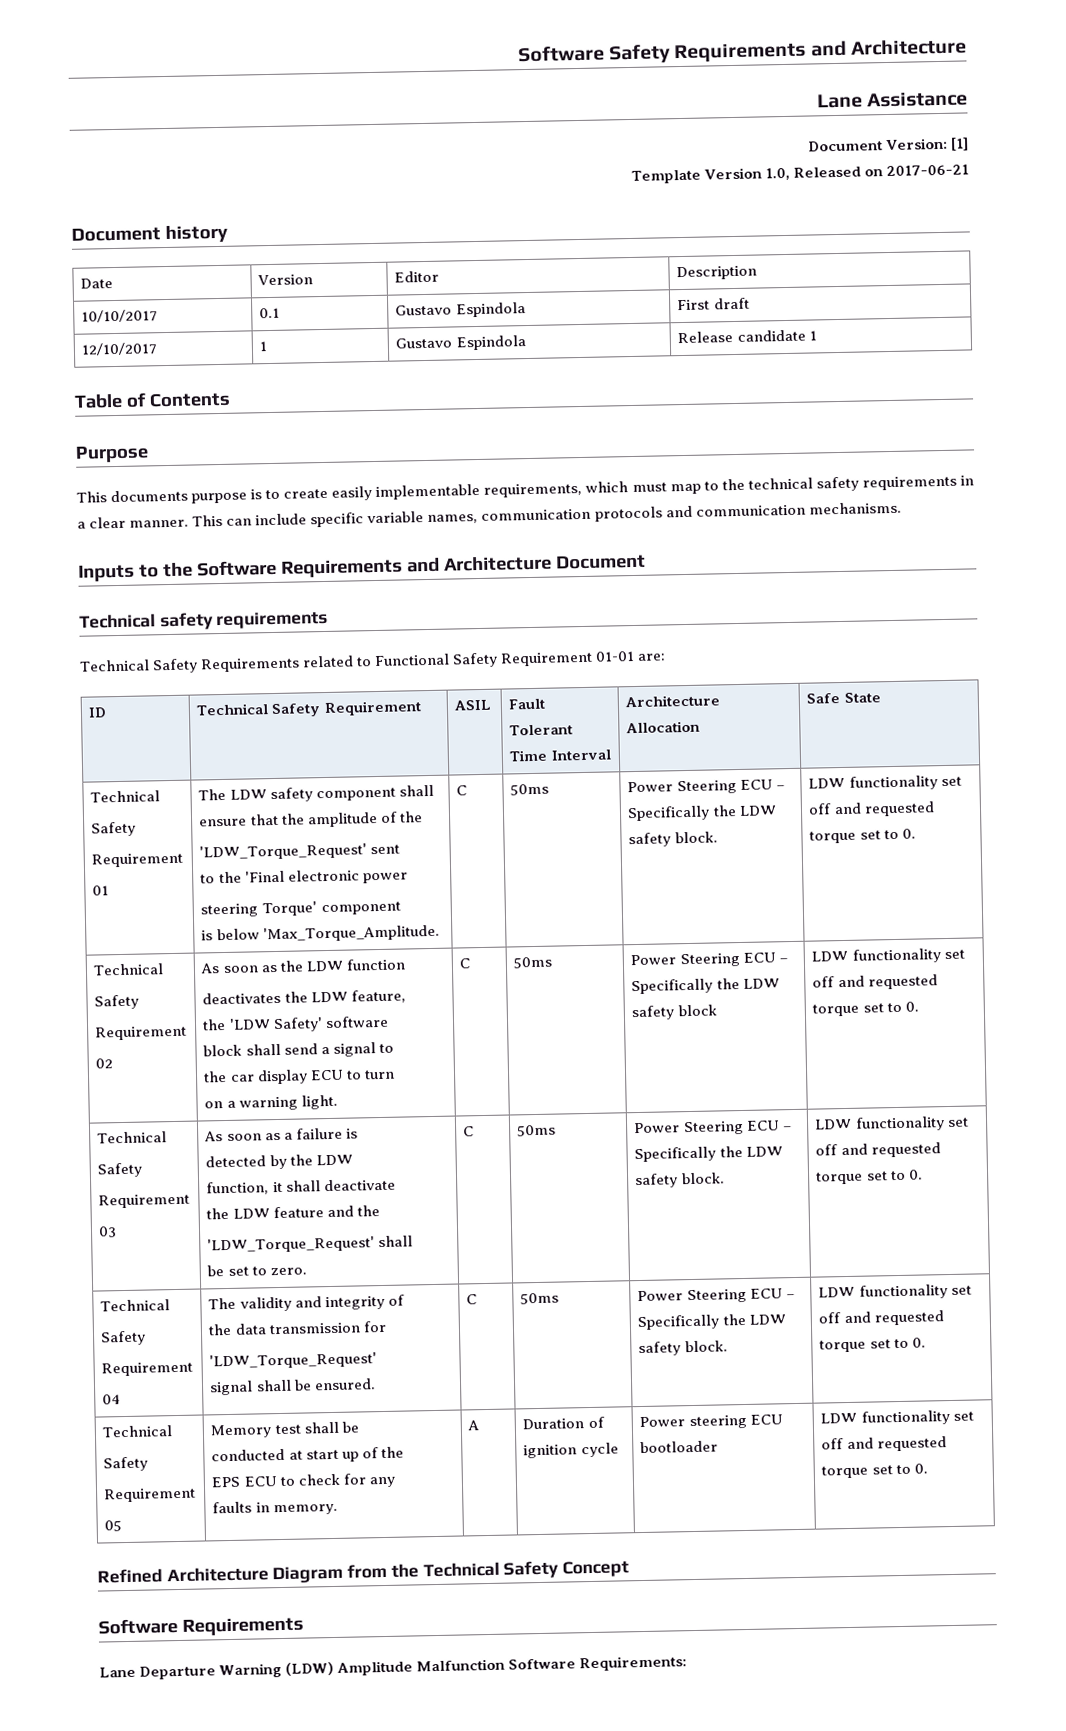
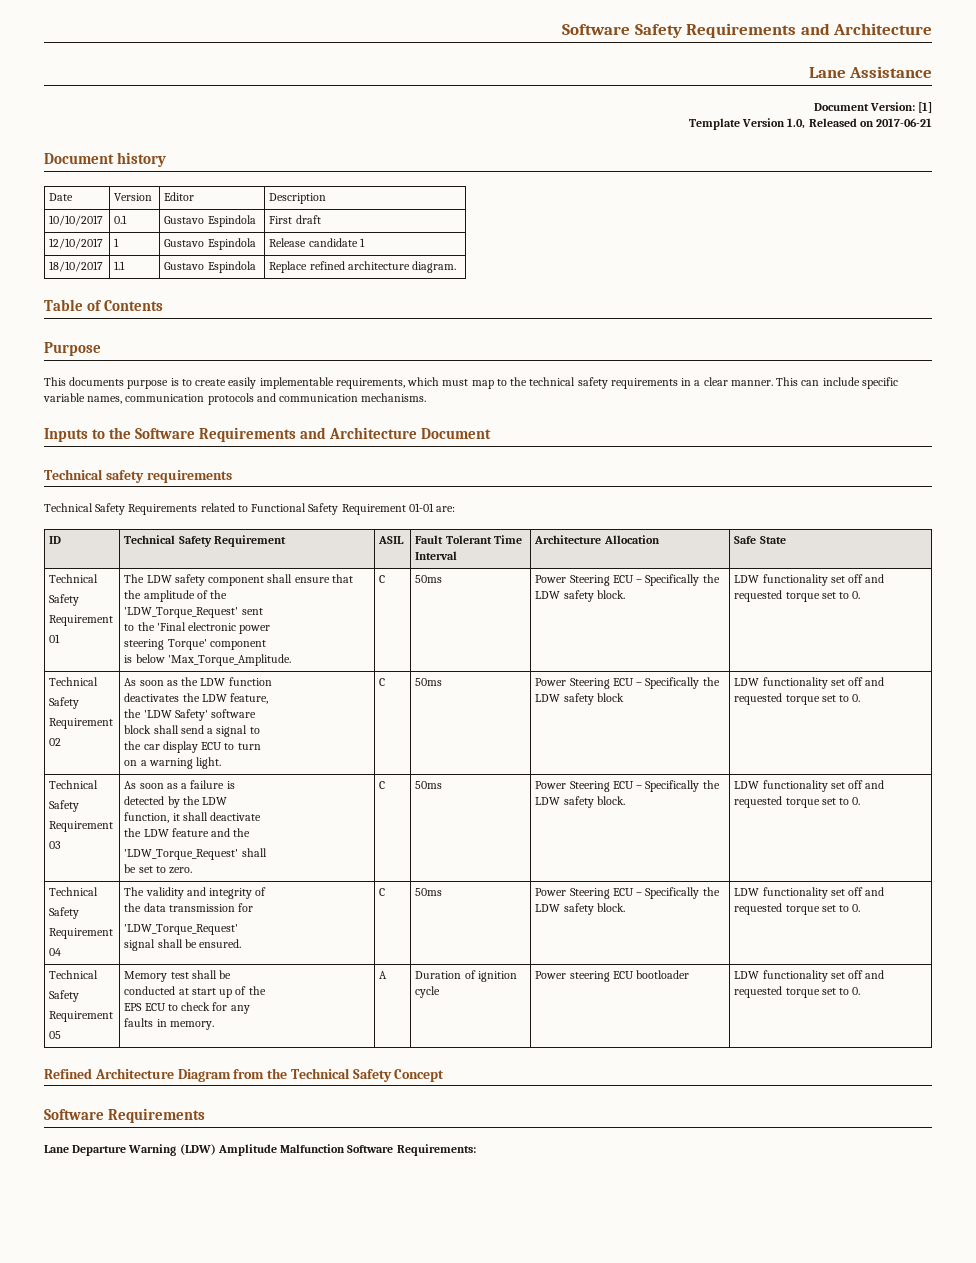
(817, 335) none -> [49,261,104,272] [114,261,126,270] [164,261,256,273] [269,261,457,273] // 18/10/2017 | 1.1 | Gustavo Espindola | Replace refined architecture diagram.

